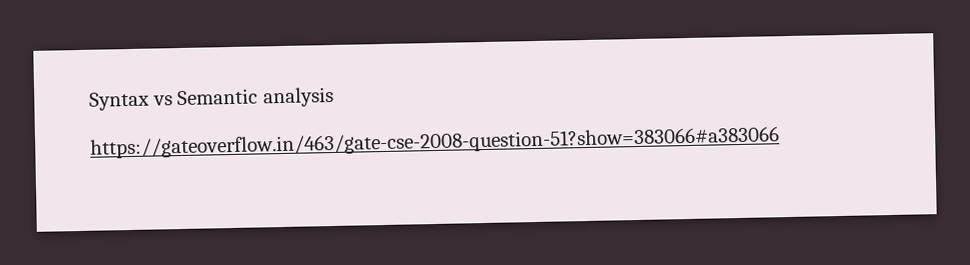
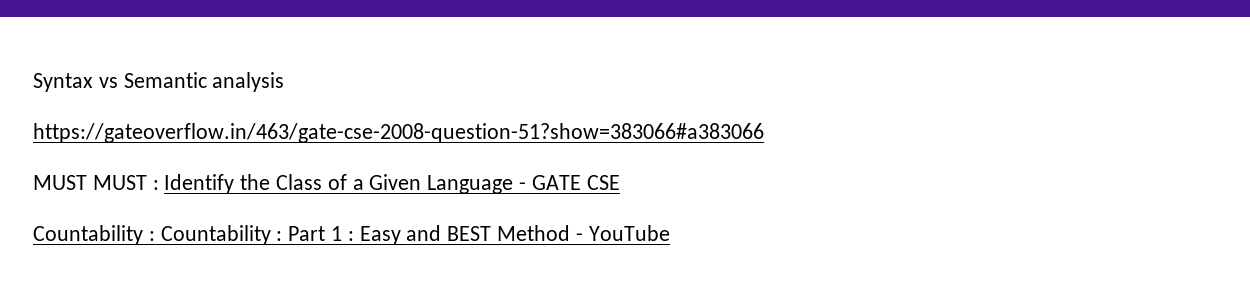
(780, 142) none -> [33,174,620,194] [33,225,670,245] // MUST MUST : Identify the Class of a Given Language - GATE CSE // Countability : Countability : Part 1 : Easy and BEST Method - YouTube

